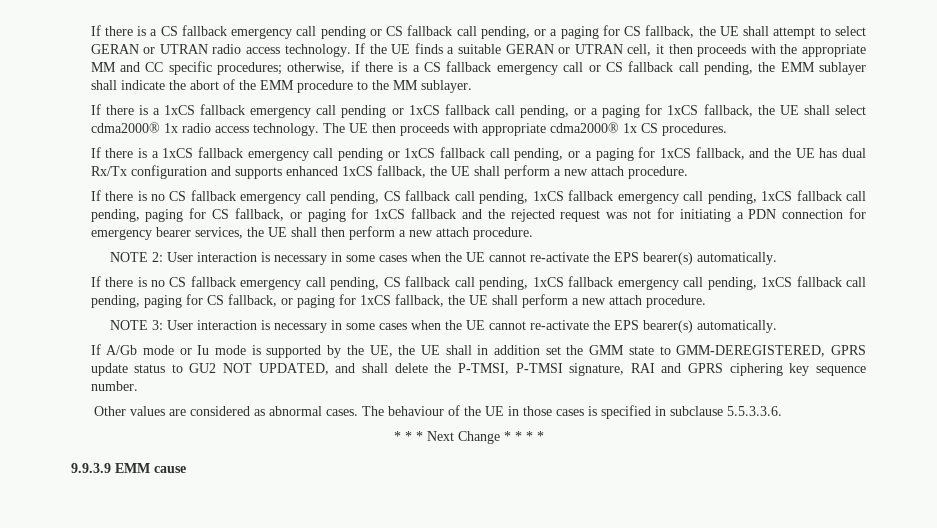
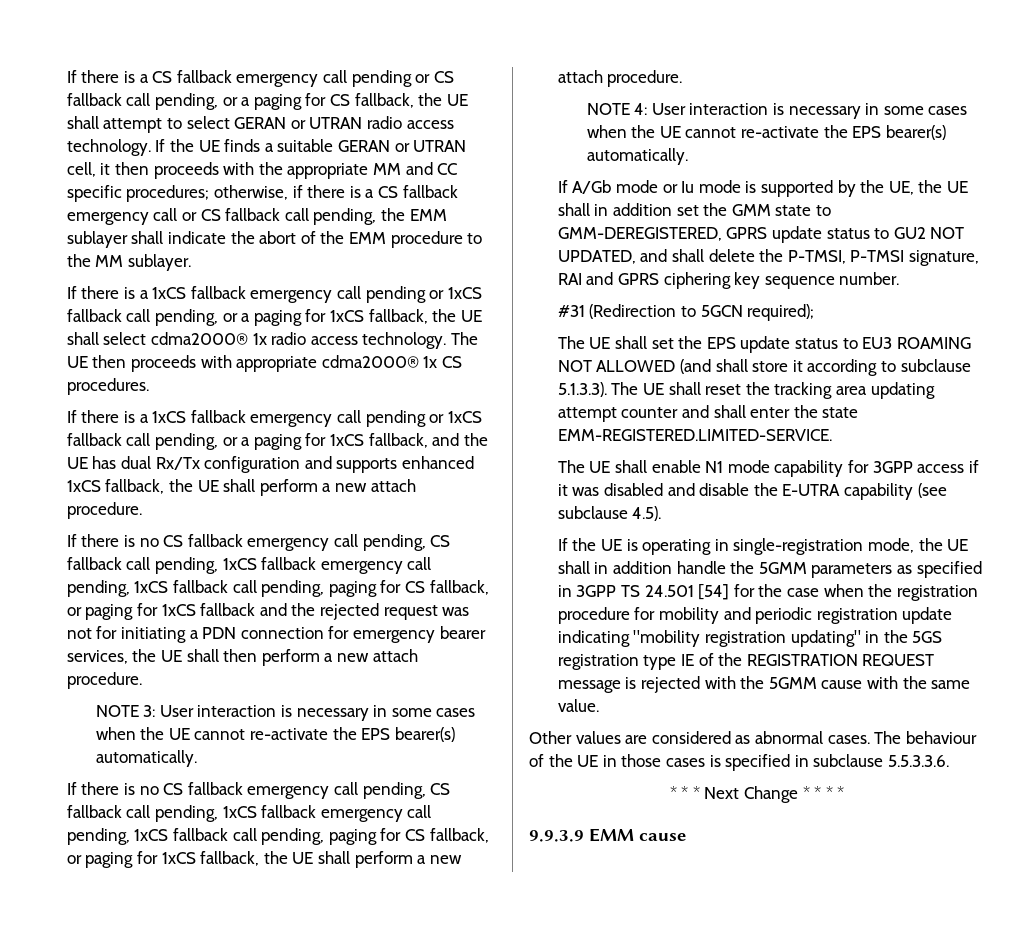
[152,252,164,262] 2: -> [143,705,156,717] 3:
[152,320,164,330] 3: -> [634,103,648,115] 4:
(138, 386) none -> [557,304,815,321] [557,336,971,353] [557,359,971,376] [557,382,935,399] [557,405,859,422] [557,429,832,441] [557,460,979,477] [557,483,947,500] [557,506,662,521] [557,538,969,555] [557,561,982,578] [557,584,978,601] [557,607,953,624] [557,630,943,647] [557,653,935,670] [557,676,971,693] [557,699,599,712] // #31 (Redirection to 5GCN required); // The UE shall set the EPS update status to EU3 ROAMING NOT ALLOWED (and shall store it according to subclause 5.1.3.3). The UE shall reset the tracking area updating attempt counter and shall enter the state EMM-REGISTERED.LIMITED-SERVICE. // The UE shall enable N1 mode capability for 3GPP access if it was disabled and disable the E-UTRA capability (see subclause 4.5). // If the UE is operating in single-registration mode, the UE shall in addition handle the 5GMM parameters as specified in 3GPP TS 24.501 [54] for the case when the registration procedure for mobility and periodic registration update indicating "mobility registration updating" in the 5GS registration type IE of the REGISTRATION REQUEST message is rejected with the 5GMM cause with the same value.

